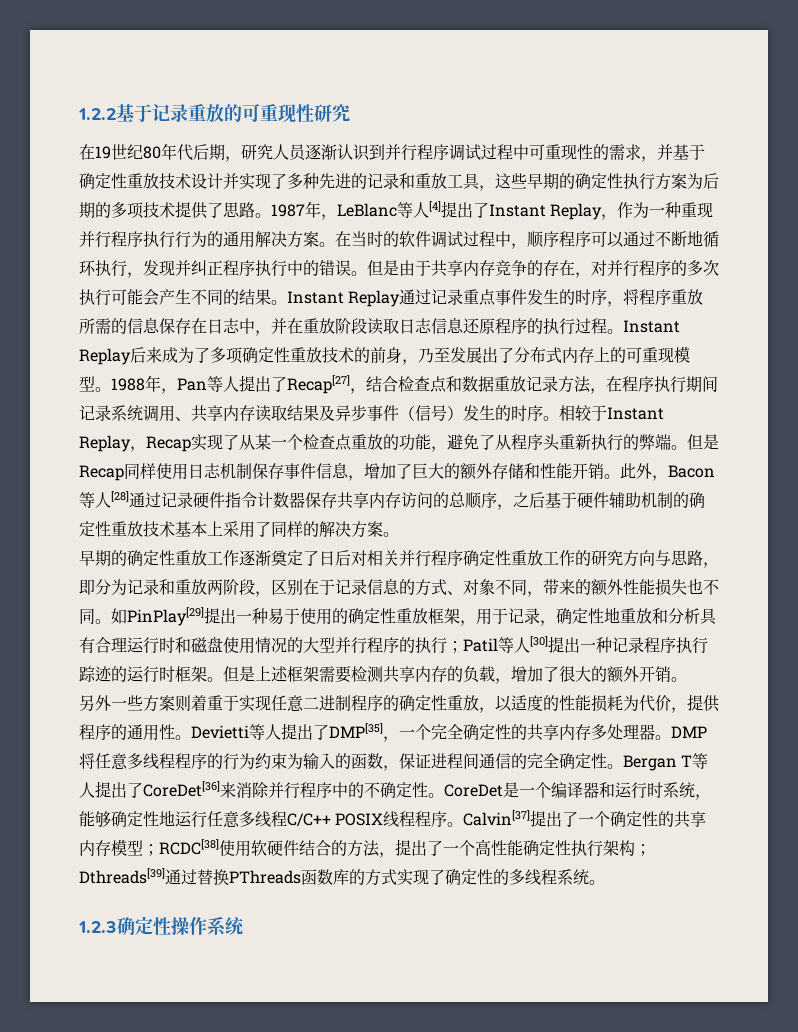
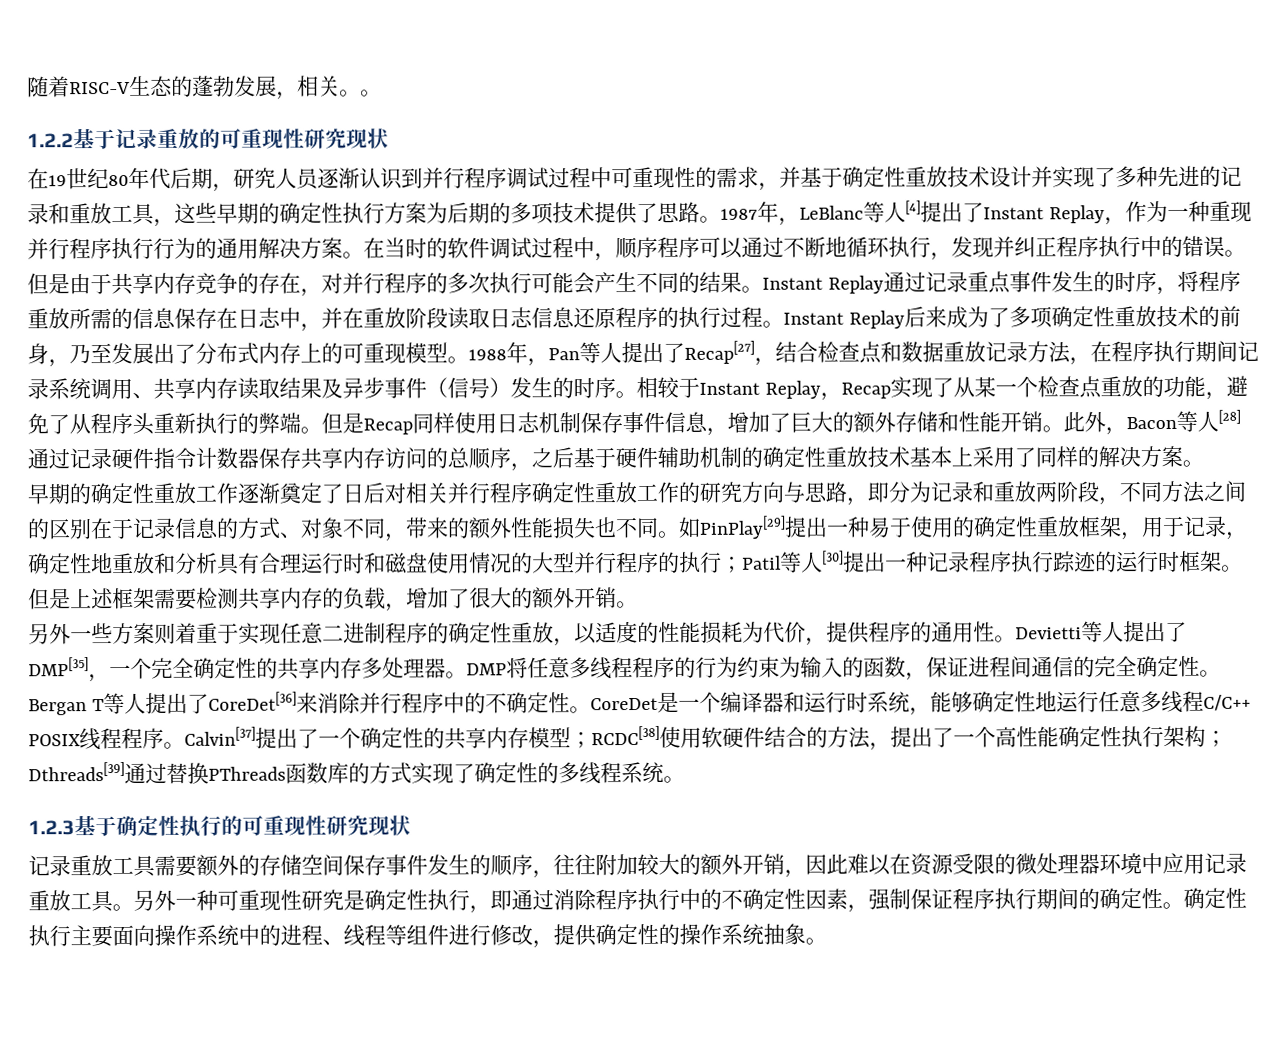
(78, 114) none -> [27,75,382,100] 随着RISC-V生态的蓬勃发展，相关。。 //
(350, 113) none -> [346,128,389,149] 现状
(271, 594) none -> [1119,480,1246,503] [27,518,50,540] 不同方法之间的
[117,916,244,936] 确定性操作系统 -> [74,815,411,837] [28,852,1247,879] [28,887,1247,914] [28,923,827,949] 基于确定性执行的可重现性研究现状 // 记录重放工具需要额外的存储空间保存事件发生的顺序，往往附加较大的额外开销，因此难以在资源受限的微处理器环境中应用记录重放工具。另外一种可重现性研究是确定性执行，即通过消除程序执行中的不确定性因素，强制保证程序执行期间的确定性。确定性执行主要面向操作系统中的进程、线程等组件进行修改，提供确定性的操作系统抽象。

